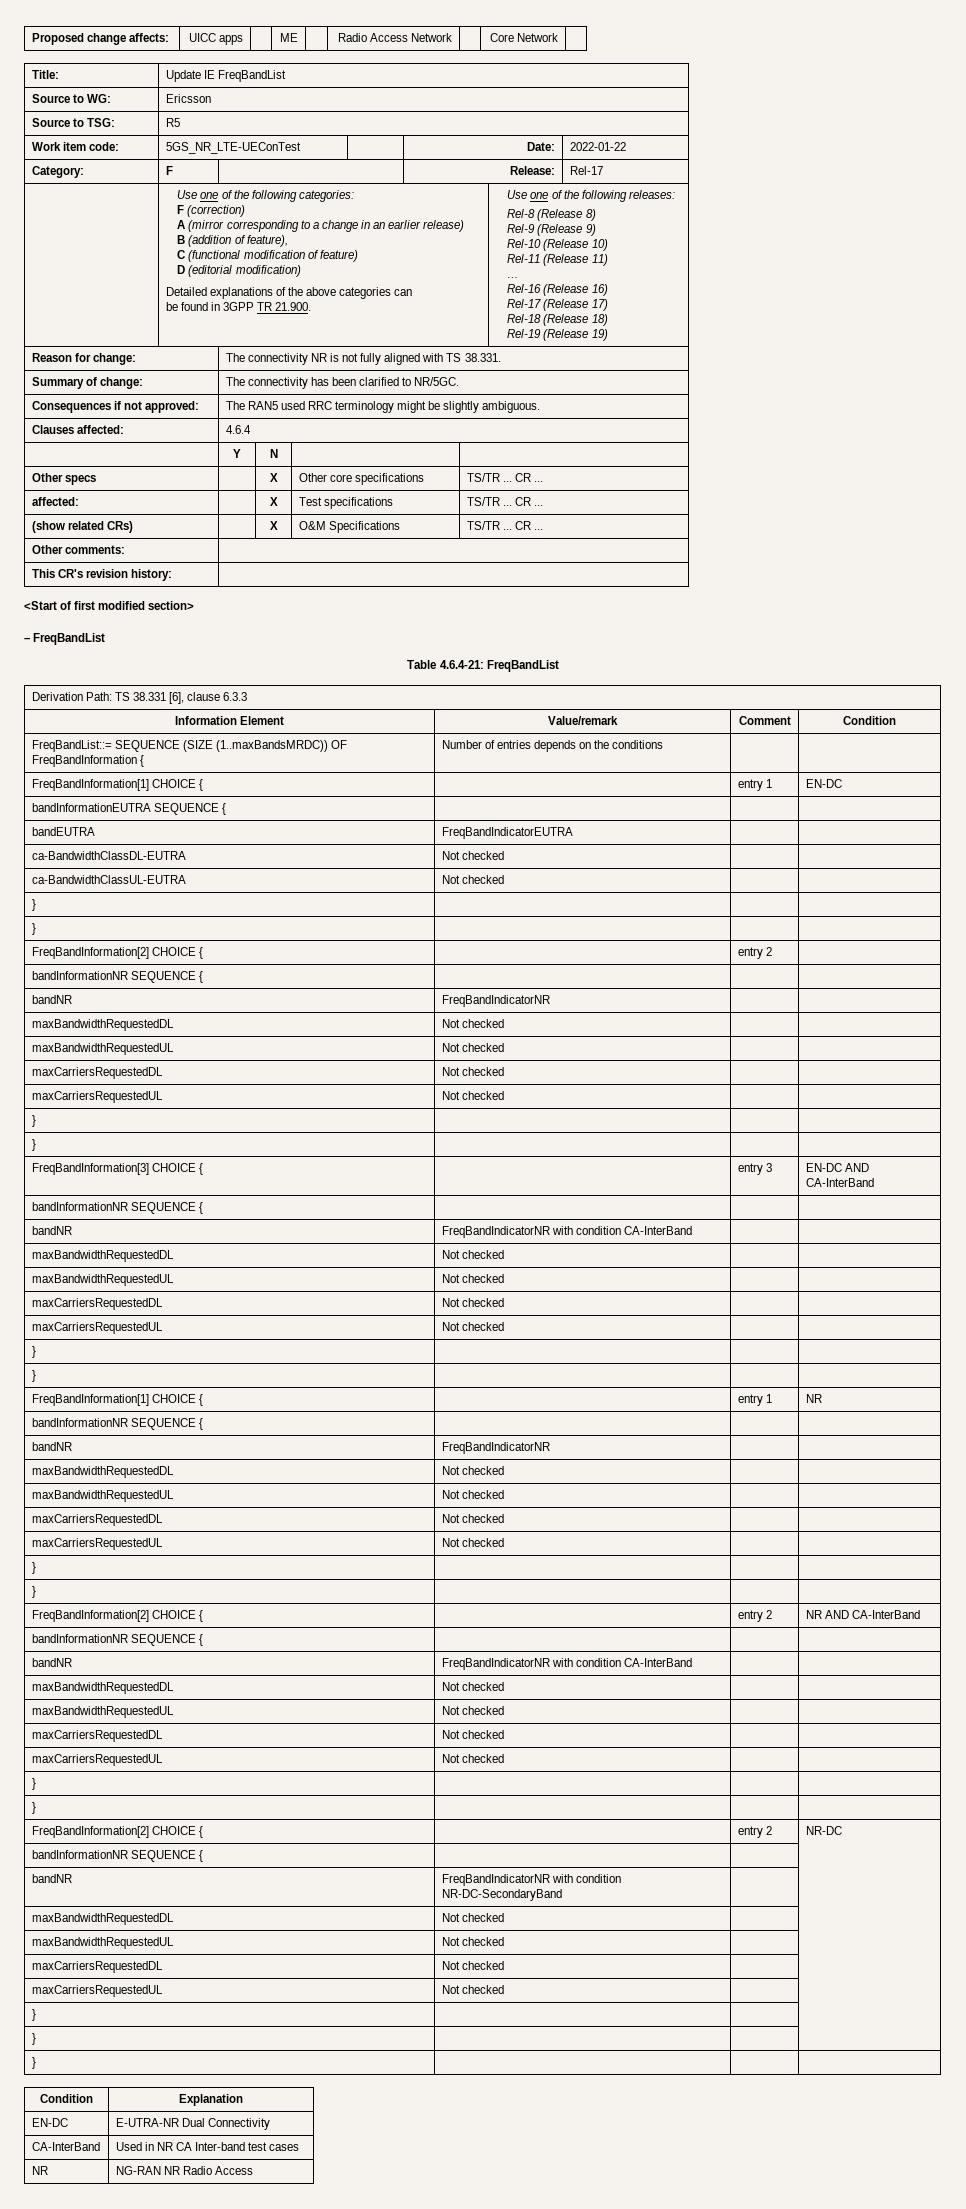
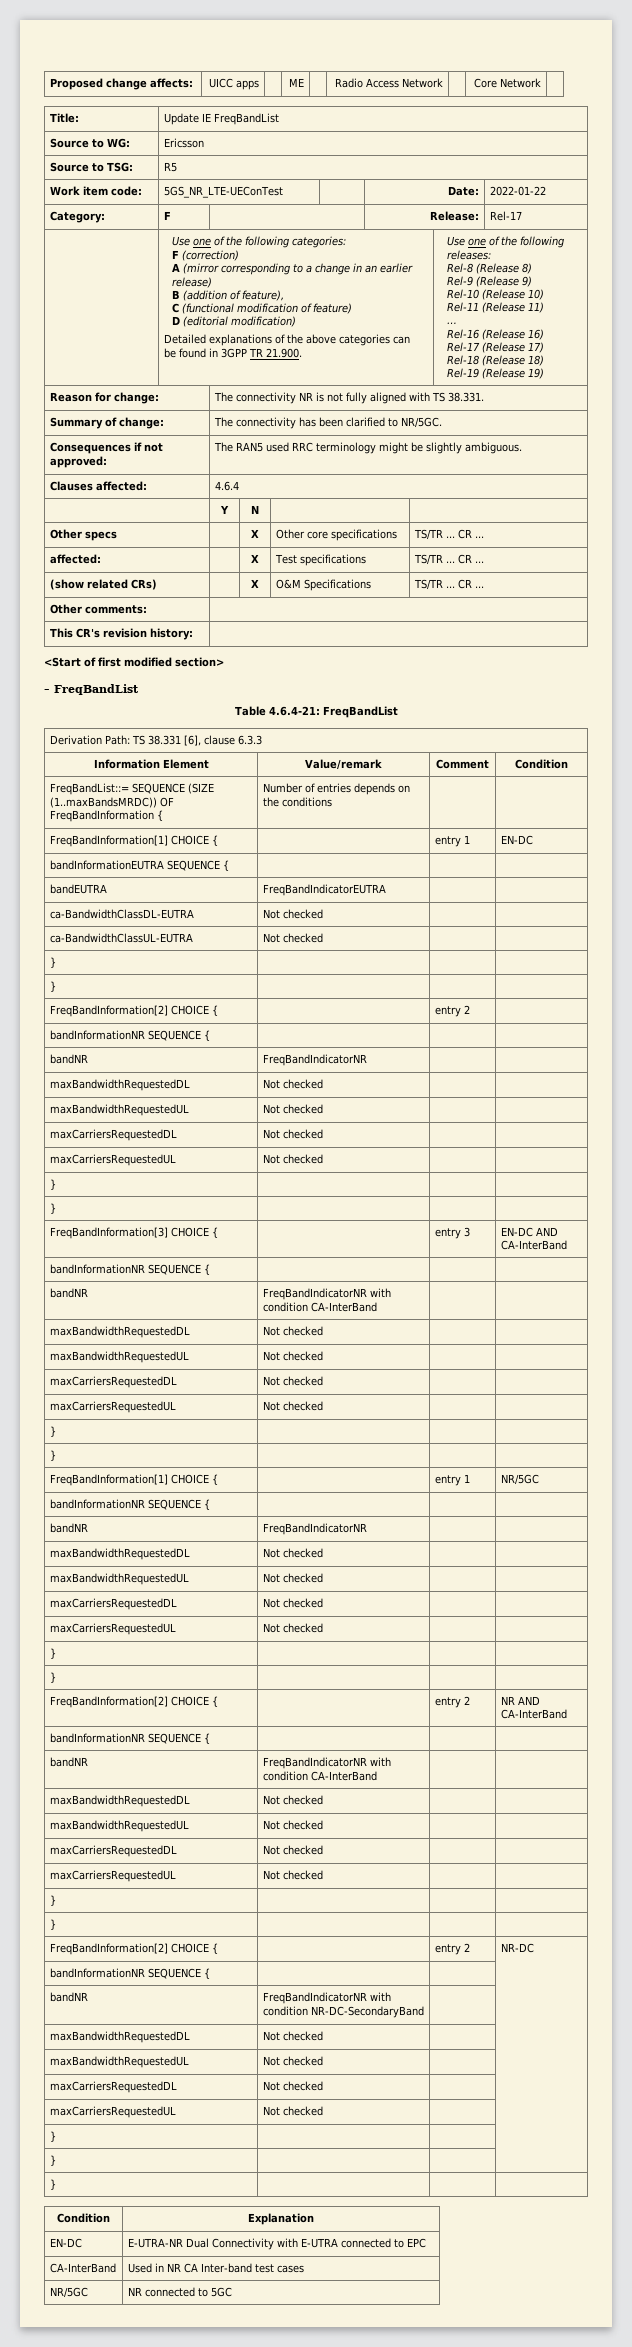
[805,1394,822,1403] NR -> [500,1474,539,1485] NR/5GC
(270, 2124) none -> [276,2238,426,2248] with E-UTRA connected to EPC
[31,2166,48,2175] [115,2166,253,2175] NR | NG-RAN NR Radio Access -> [49,2287,88,2298] [127,2287,232,2297] NR/5GC | NR connected to 5GC

